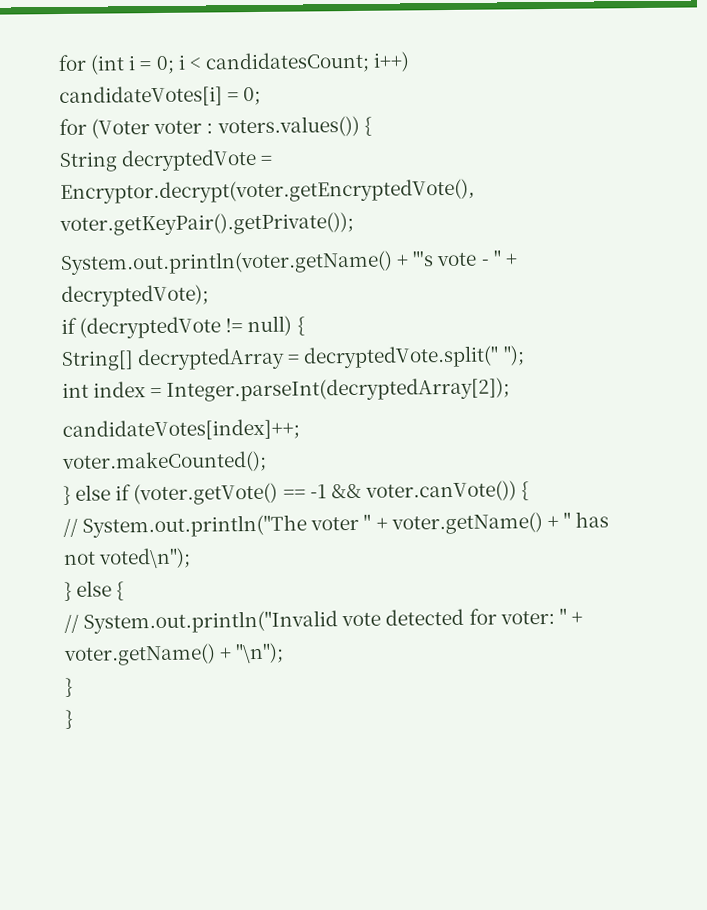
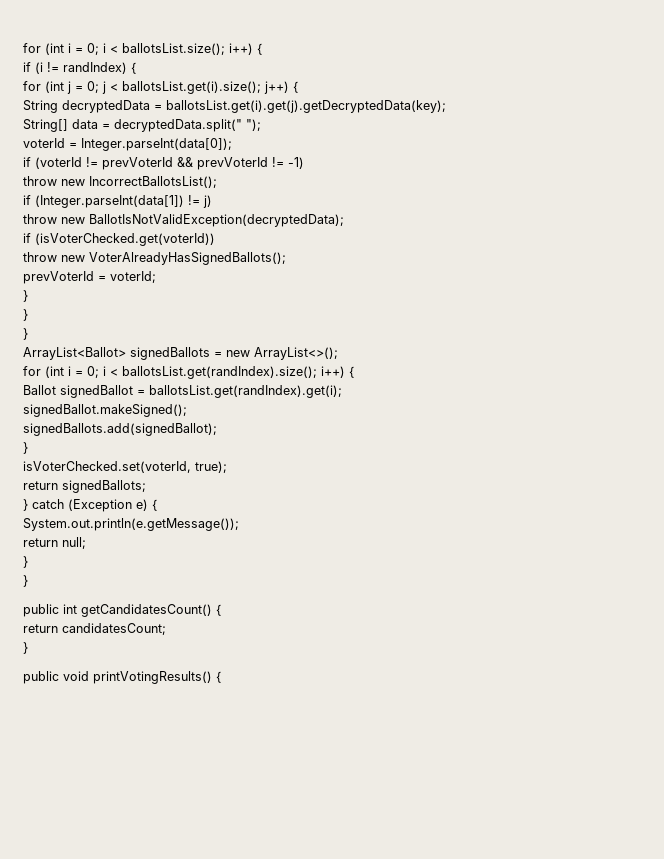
[58,51,411,75] [59,85,262,108] [59,115,372,139] [59,148,274,173] [60,178,475,205] [59,211,354,237] [60,249,518,276] [61,284,209,307] [61,315,305,339] [61,345,525,371] [62,377,511,402] [62,418,300,441] [61,450,267,474] [63,480,530,506] [63,511,610,538] [63,547,192,569] [64,580,125,601] [64,607,583,634] [63,642,285,666] [65,677,73,697] [65,709,73,729] for (int i = 0; i < candidatesCount; i++) // candidateVotes[i] = 0; // for (Voter voter : voters.values()) { // String decryptedVote = Encryptor.decrypt(voter.getEncryptedVote(), voter.getKeyPair().getPrivate()); // System.out.println(voter.getName() + "'s vote - " + decryptedVote); // if (decryptedVote != null) { // String[] decryptedArray = decryptedVote.split(" "); // int index = Integer.parseInt(decryptedArray[2]); // candidateVotes[index]++; // voter.makeCounted(); // } else if (voter.getVote() == -1 && voter.canVote()) { // // System.out.println("The voter " + voter.getName() + " has not voted\n"); // } else { // // System.out.println("Invalid vote detected for voter: " + voter.getName() + "\n"); // } // } -> [23,43,262,55] [23,62,136,74] [23,81,298,94] [23,100,446,113] [23,119,261,132] [23,138,232,151] [23,157,304,170] [23,176,217,188] [23,195,212,208] [23,214,344,227] [23,233,215,246] [23,252,286,265] [23,271,156,284] [23,290,28,302] [23,309,28,321] [23,328,28,340] [23,347,338,360] [23,366,354,379] [23,385,342,398] [23,404,187,417] [23,423,217,436] [23,442,28,454] [23,461,227,473] [23,480,146,493] [23,499,157,512] [23,518,239,531] [23,537,86,549] [23,556,28,568] [23,575,28,587] [23,604,221,617] [23,623,166,635] [23,642,28,654] [23,671,221,684] for (int i = 0; i < ballotsList.size(); i++) { // if (i != randIndex) { // for (int j = 0; j < ballotsList.get(i).size(); j++) { // String decryptedData = ballotsList.get(i).get(j).getDecryptedData(key); // String[] data = decryptedData.split(" "); // voterId = Integer.parseInt(data[0]); // if (voterId != prevVoterId && prevVoterId != -1) // throw new IncorrectBallotsList(); // if (Integer.parseInt(data[1]) != j) // throw new BallotIsNotValidException(decryptedData); // if (isVoterChecked.get(voterId)) // throw new VoterAlreadyHasSignedBallots(); // prevVoterId = voterId; // } // } // } // ArrayList<Ballot> signedBallots = new ArrayList<>(); // for (int i = 0; i < ballotsList.get(randIndex).size(); i++) { // Ballot signedBallot = ballotsList.get(randIndex).get(i); // signedBallot.makeSigned(); // signedBallots.add(signedBallot); // } // isVoterChecked.set(voterId, true); // return signedBallots; // } catch (Exception e) { // System.out.println(e.getMessage()); // return null; // } // } // public int getCandidatesCount() { // return candidatesCount; // } // public void printVotingResults() {

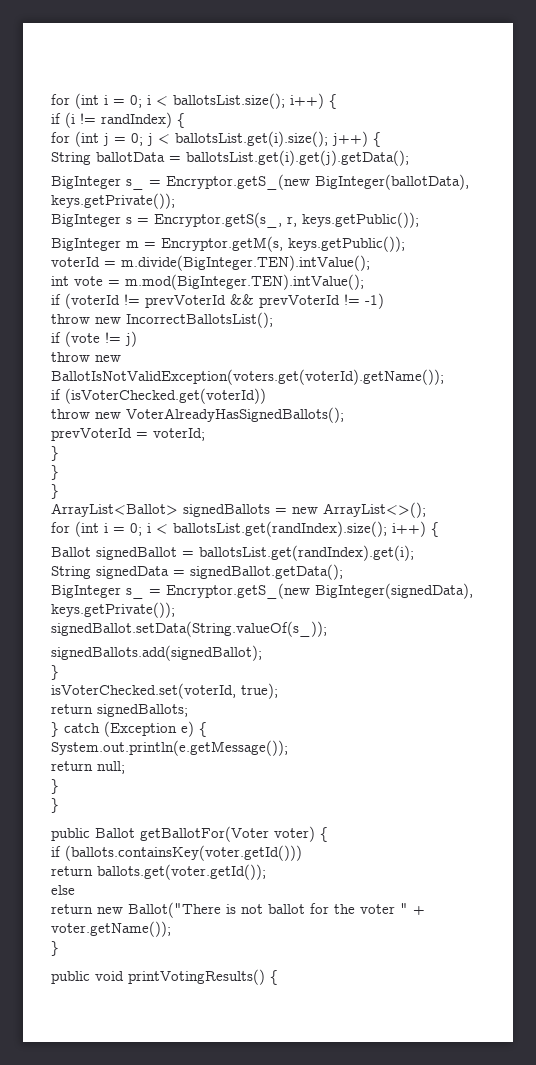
[62,100,446,113] [23,119,261,132] [23,138,232,151] decryptedData = ballotsList.get(i).get(j).getDecryptedData(key); // String[] data = decryptedData.split(" "); // voterId = Integer.parseInt(data[0]); -> [96,150,409,166] [51,174,469,190] [51,193,175,209] [51,212,419,228] [51,236,405,252] [51,255,370,271] [51,274,364,290] ballotData = ballotsList.get(i).get(j).getData(); // BigInteger s_ = Encryptor.getS_(new BigInteger(ballotData), keys.getPrivate()); // BigInteger s = Encryptor.getS(s_, r, keys.getPublic()); // BigInteger m = Encryptor.getM(s, keys.getPublic()); // voterId = m.divide(BigInteger.TEN).intValue(); // int vote = m.mod(BigInteger.TEN).intValue();
[35,195,184,208] (Integer.parseInt(data[1]) -> [65,331,100,347] (vote
[89,214,344,227] BallotIsNotValidException(decryptedData); -> [51,369,444,385] BallotIsNotValidException(voters.get(voterId).getName());
[23,404,187,417] signedBallot.makeSigned(); -> [51,564,343,580] [51,583,473,599] [51,602,175,618] [51,621,327,637] String signedData = signedBallot.getData(); // BigInteger s_ = Encryptor.getS_(new BigInteger(signedData), keys.getPrivate()); // signedBallot.setData(String.valueOf(s_));
[63,604,221,617] [23,623,166,635] int getCandidatesCount() { // return candidatesCount; -> [95,826,328,842] [51,845,302,861] [51,864,266,880] [51,885,75,895] [51,902,425,918] [51,921,171,937] Ballot getBallotFor(Voter voter) { // if (ballots.containsKey(voter.getId())) // return ballots.get(voter.getId()); // else // return new Ballot("There is not ballot for the voter " + voter.getName());

